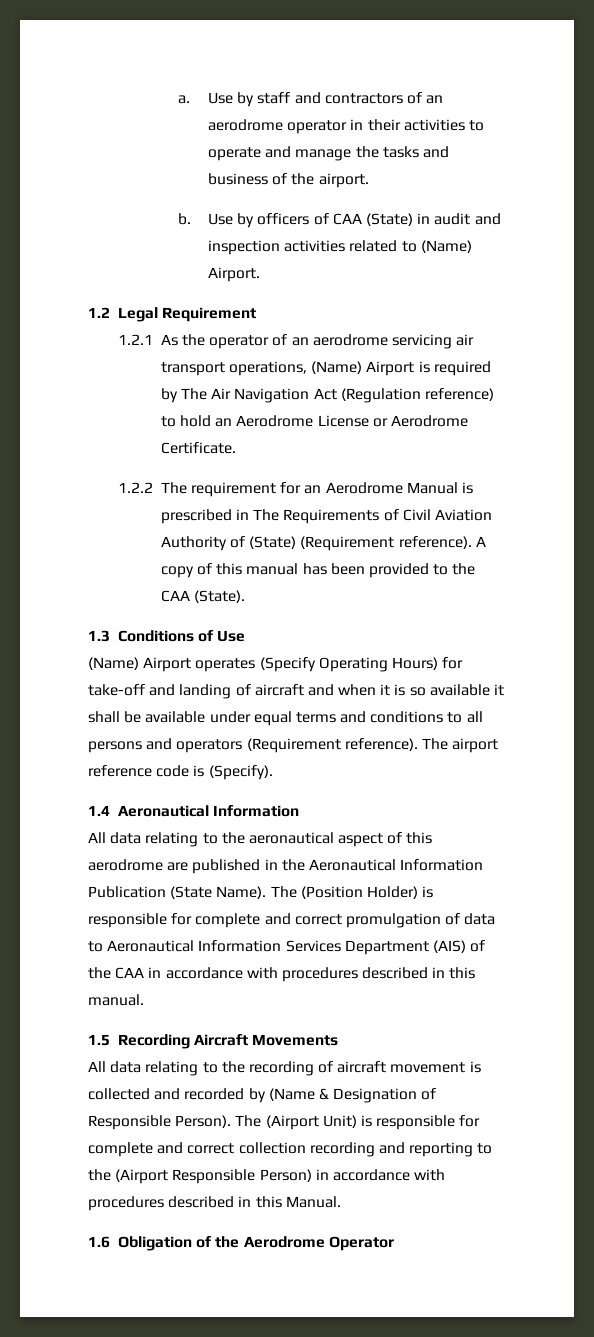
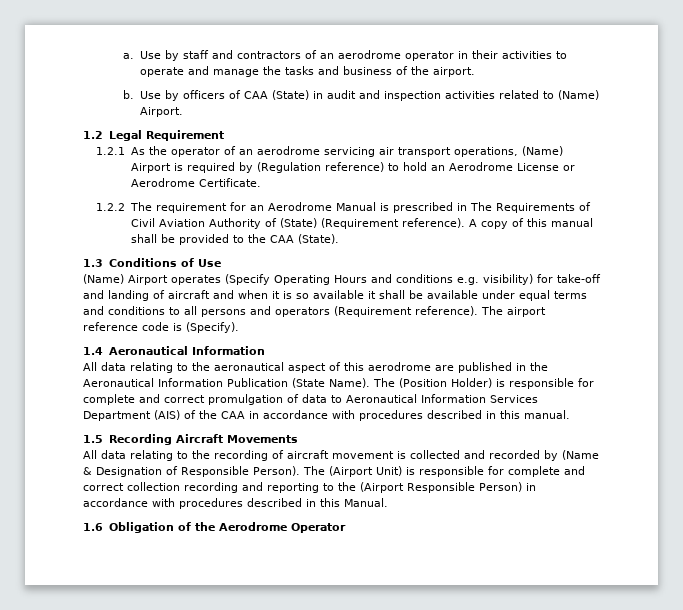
[180,388,337,403] The Air Navigation Act -> (253, 167) none
[302,563,365,575] has been -> [130,234,175,243] shall be
[391,657,438,670] Hours) -> [334,274,533,285] Hours and conditions e.g. visibility)

